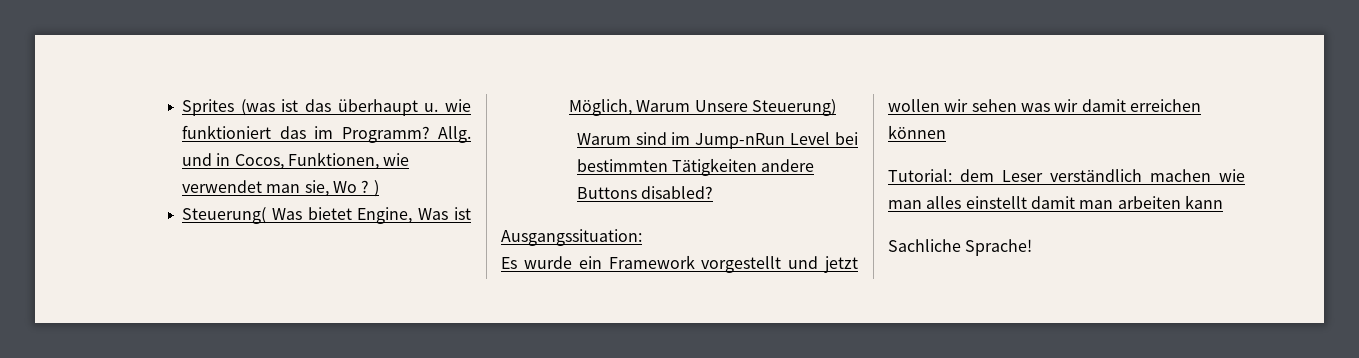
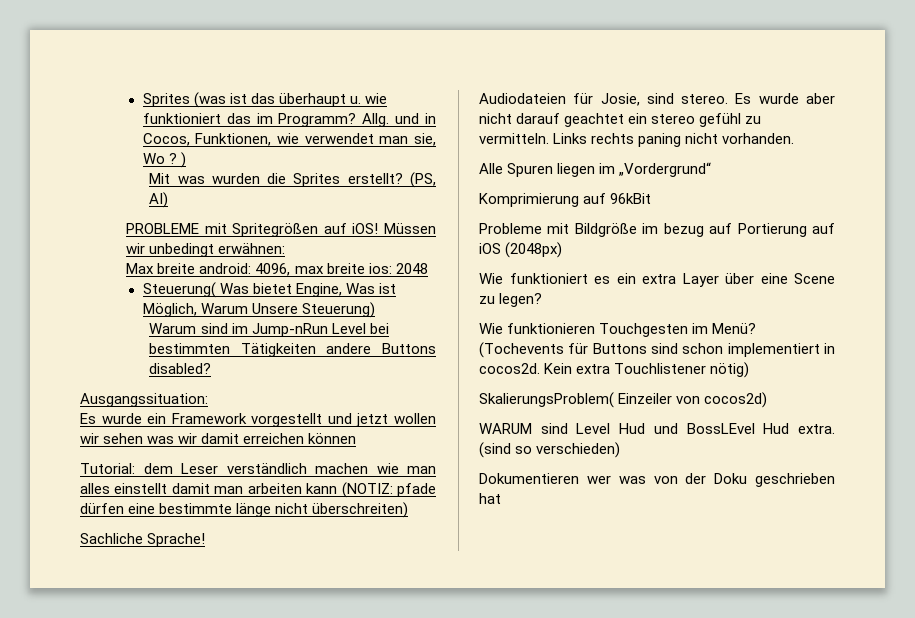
(379, 188) none -> [149,172,436,188] [149,192,169,208] [126,223,436,237] [126,243,286,257] [126,263,428,276] // Mit was wurden die Sprites erstellt? (PS, AI) // PROBLEME mit Spritegrößen auf iOS! Müssen wir unbedingt erwähnen: // Max breite android: 4096, max breite ios: 2048
[888,239,1033,256] // Sachliche Sprache! -> [341,482,437,498] [80,502,409,518] [80,533,206,547] [479,93,835,106] [479,113,762,127] [479,133,795,147] [479,162,712,177] [479,193,652,207] [479,223,835,237] [479,242,563,258] [479,273,835,287] [479,293,543,307] [479,323,757,337] [479,342,835,358] [479,362,750,378] [479,392,768,408] [479,423,835,434] [479,442,621,458] [479,473,835,487] [479,493,501,504] (NOTIZ: pfade dürfen eine bestimmte länge nicht überschreiten) // Sachliche Sprache! // Audiodateien für Josie, sind stereo. Es wurde aber nicht darauf geachtet ein stereo gefühl zu vermitteln. Links rechts paning nicht vorhanden. // Alle Spuren liegen im „Vordergrund“ // Komprimierung auf 96kBit // Probleme mit Bildgröße im bezug auf Portierung auf iOS (2048px) // Wie funktioniert es ein extra Layer über eine Scene zu legen? // Wie funktionieren Touchgesten im Menü? (Tochevents für Buttons sind schon implementiert in cocos2d. Kein extra Touchlistener nötig) // SkalierungsProblem( Einzeiler von cocos2d) // WARUM sind Level Hud und BossLEvel Hud extra. (sind so verschieden) // Dokumentieren wer was von der Doku geschrieben hat

